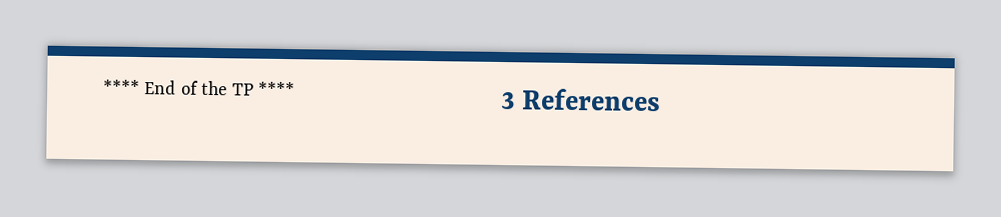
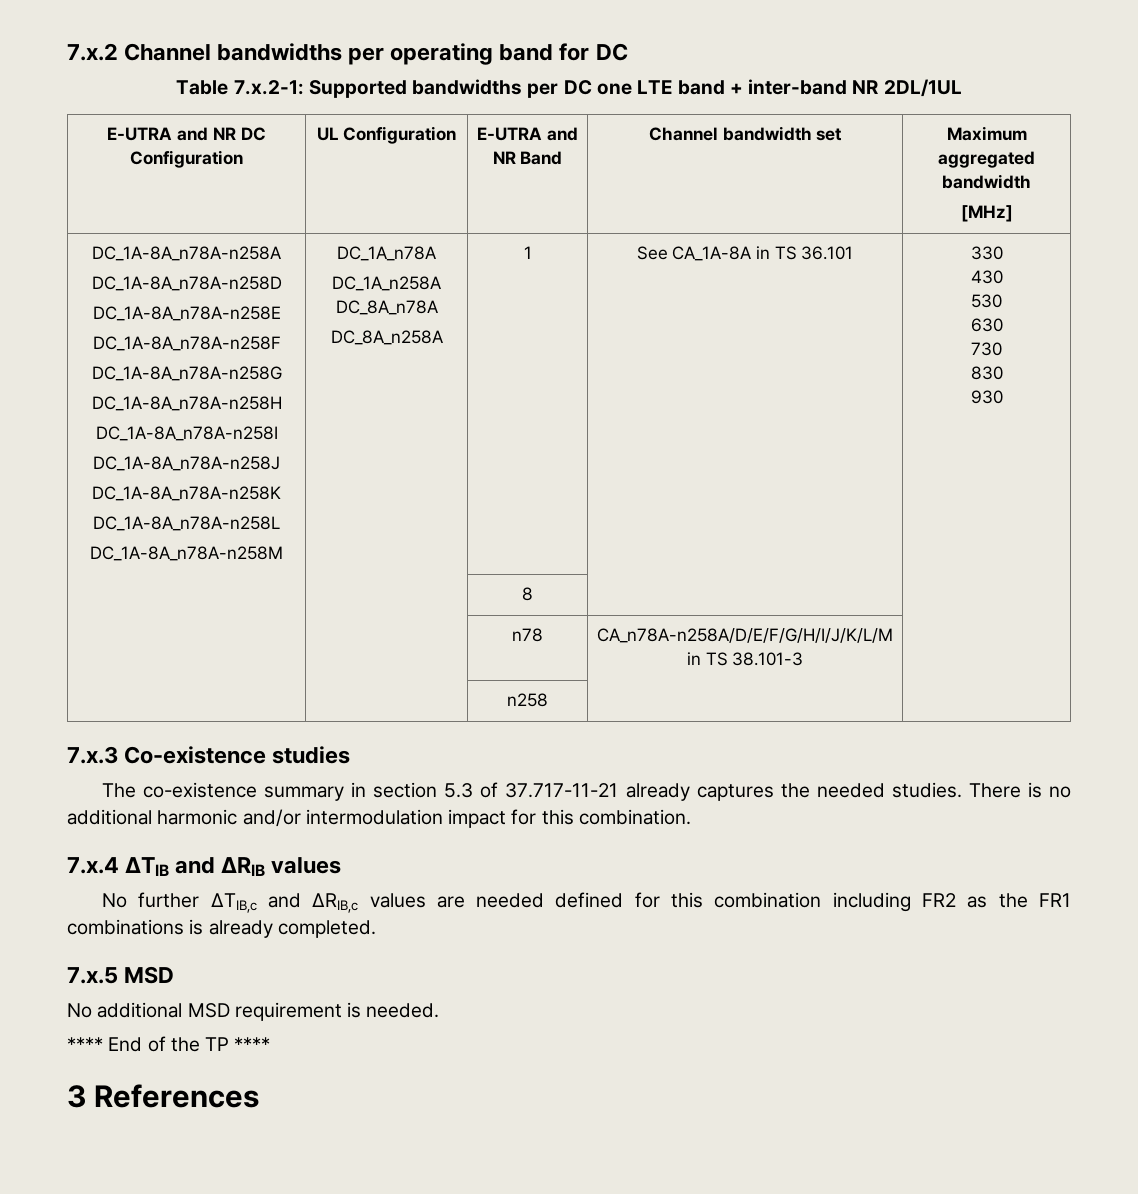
(103, 87) none -> [67,43,628,65] [176,79,962,98] [107,127,266,141] [130,150,243,168] [316,126,457,144] [477,127,578,141] [492,151,563,165] [648,126,843,141] [946,126,1027,141] [938,151,1035,168] [942,174,1031,189] [960,205,1013,222] [92,246,281,261] [91,276,282,291] [92,306,281,321] [92,336,281,351] [91,366,282,381] [91,396,282,411] [95,426,278,441] [93,456,280,471] [92,486,281,501] [93,516,280,531] [90,546,283,561] [337,246,436,261] [332,276,441,291] [335,300,438,315] [330,330,443,345] [523,246,532,259] [636,246,854,261] [970,246,1003,260] [970,270,1003,284] [971,294,1002,308] [970,318,1003,332] [971,342,1002,356] [970,366,1003,380] [970,390,1003,404] [522,587,533,601] [512,628,543,642] [597,628,893,643] [686,652,804,666] [507,693,548,707] [67,746,351,764] [101,782,1072,801] [67,809,691,828] [67,857,342,876] [101,892,1071,913] [67,919,376,938] [67,966,175,984] [67,1002,440,1021] 7.x.2 Channel bandwidths per operating band for DC // Table 7.x.2-1: Supported bandwidths per DC one LTE band + inter-band NR 2DL/1UL // E-UTRA and NR DC Configuration | UL Configuration | E-UTRA and NR Band | Channel bandwidth set | Maximum aggregated bandwidth // [MHz] // DC_1A-8A_n78A-n258A // DC_1A-8A_n78A-n258D // DC_1A-8A_n78A-n258E // DC_1A-8A_n78A-n258F // DC_1A-8A_n78A-n258G // DC_1A-8A_n78A-n258H // DC_1A-8A_n78A-n258I // DC_1A-8A_n78A-n258J // DC_1A-8A_n78A-n258K // DC_1A-8A_n78A-n258L // DC_1A-8A_n78A-n258M | DC_1A_n78A // DC_1A_n258A DC_8A_n78A // DC_8A_n258A | 1 | See CA_1A-8A in TS 36.101 | 330 // 430 // 530 // 630 // 730 // 830 // 930 // | | 8 | | // | | n78 | CA_n78A-n258A/D/E/F/G/H/I/J/K/L/M in TS 38.101-3 | // | | n258 | | // 7.x.3 Co-existence studies // The co-existence summary in section 5.3 of 37.717-11-21 already captures the needed studies. There is no additional harmonic and/or intermodulation impact for this combination. // 7.x.4 ∆TIB and ∆RIB values // No further ΔTIB,c and ΔRIB,c values are needed defined for this combination including FR2 as the FR1 combinations is already completed. // 7.x.5 MSD // No additional MSD requirement is needed. //

